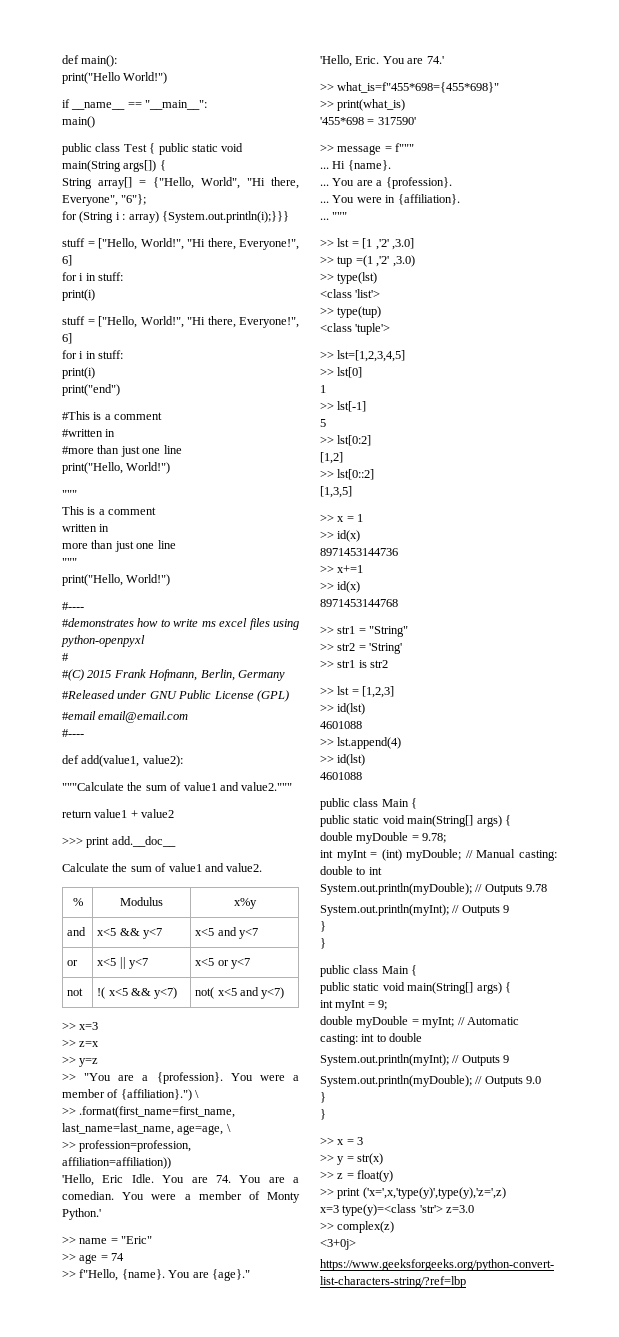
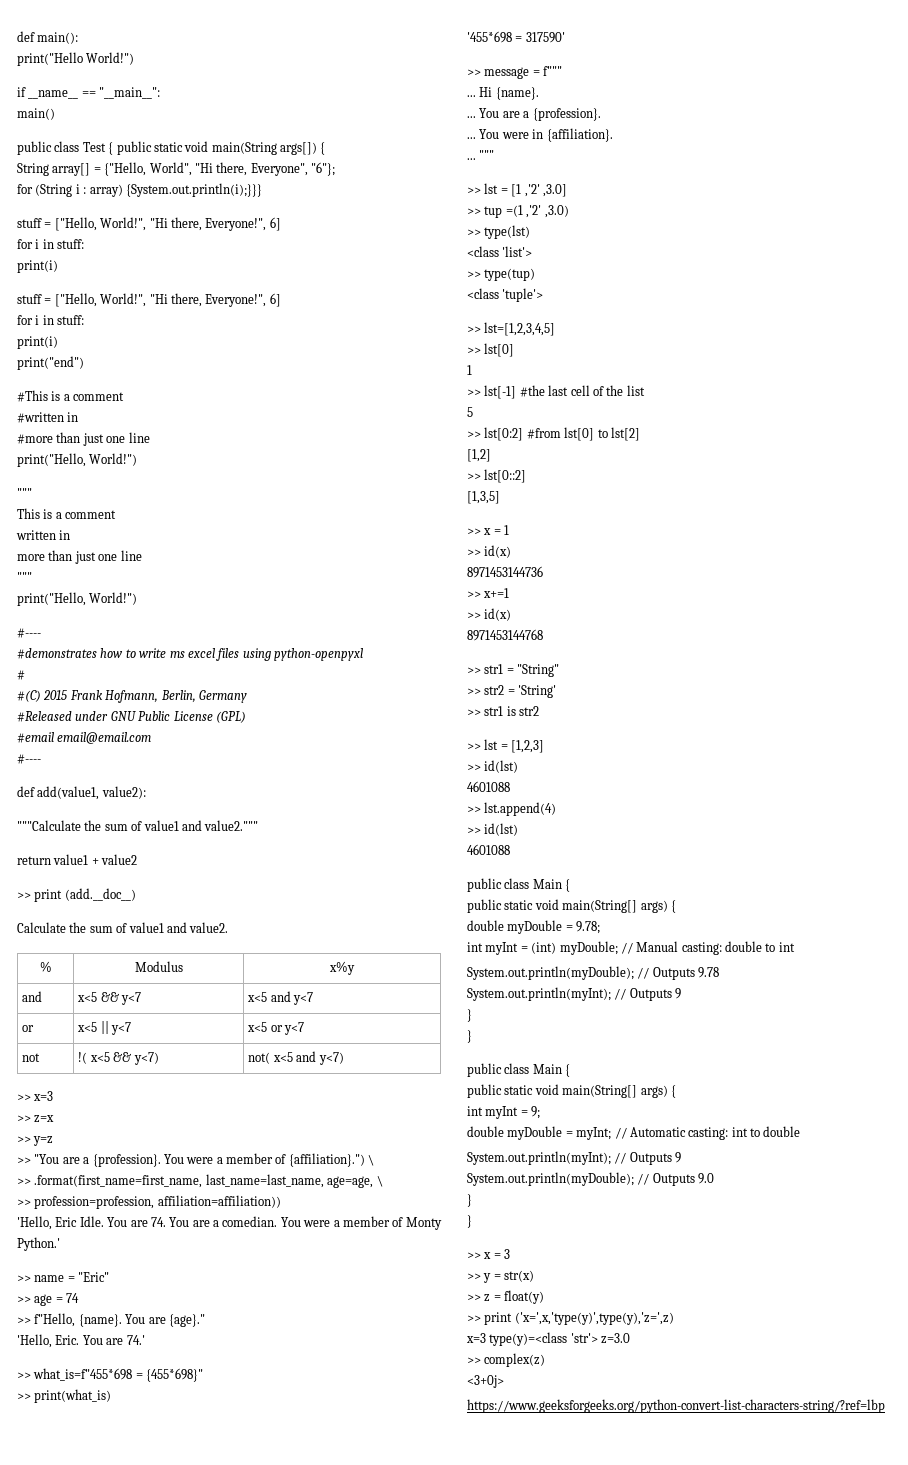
[62,836,176,848] >>> print add.__doc__ -> [17,888,136,902] >> print (add.__doc__)
[337,82,500,93] what_is=f"455*698={455*698}" -> [33,1368,204,1382] what_is=f"455*698 = {455*698}"
(367, 406) none -> [519,385,645,397] #the last cell of the list
(372, 440) none -> [526,427,640,441] #from lst[0] to lst[2]

